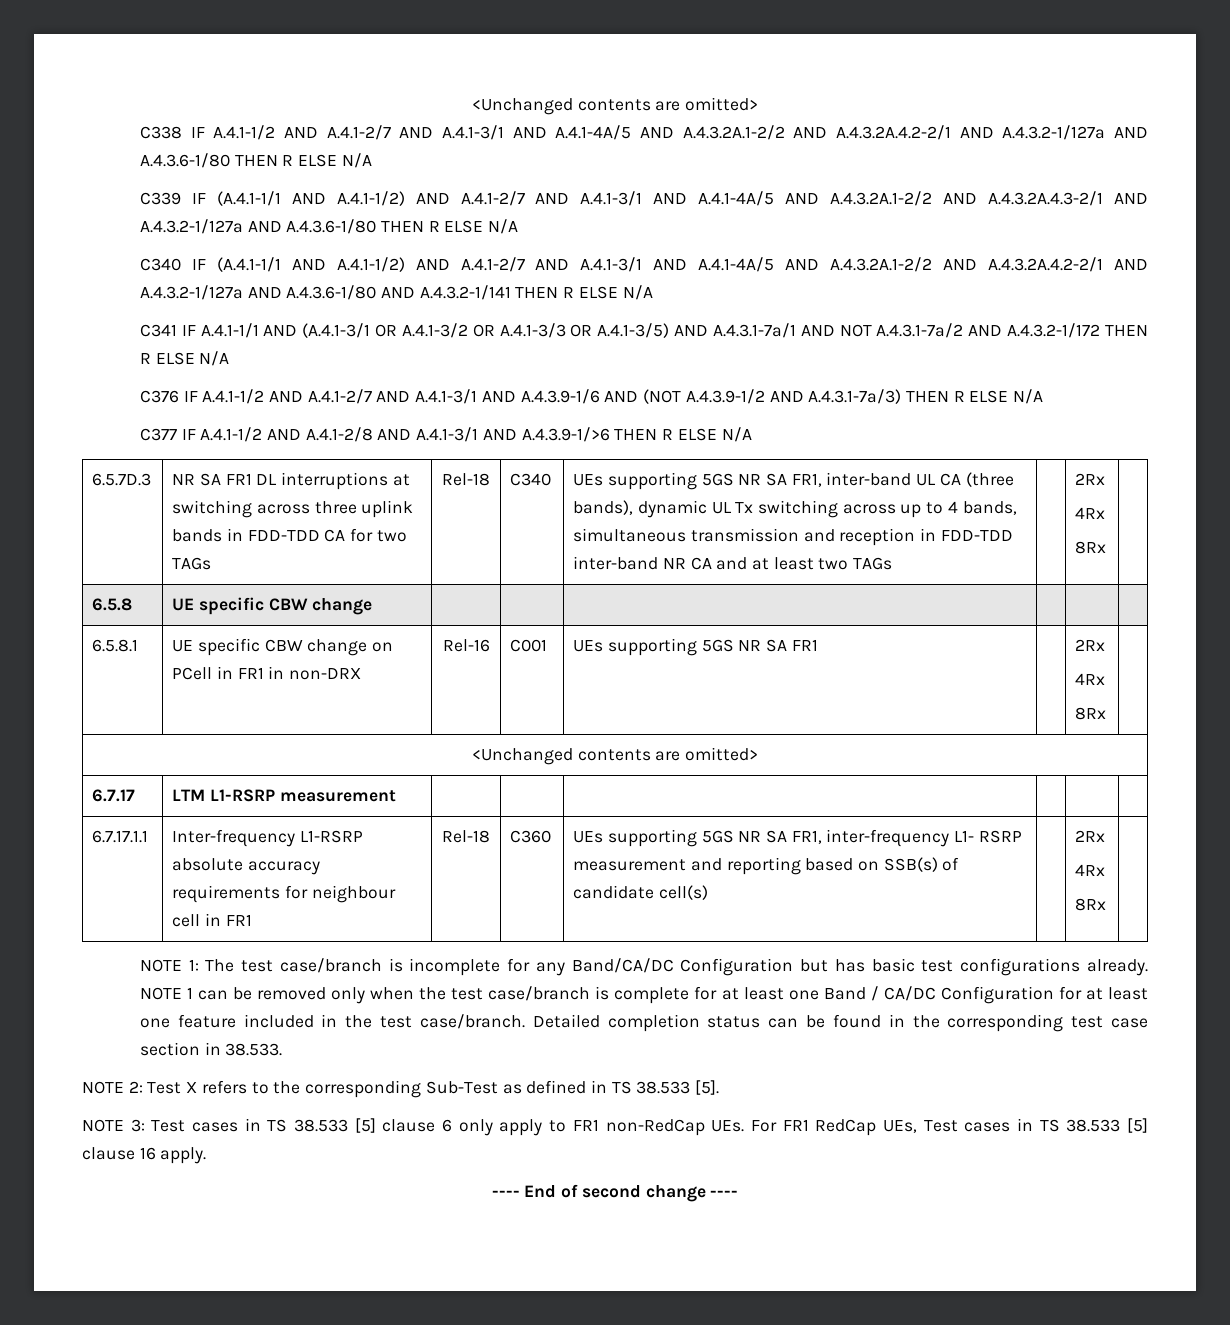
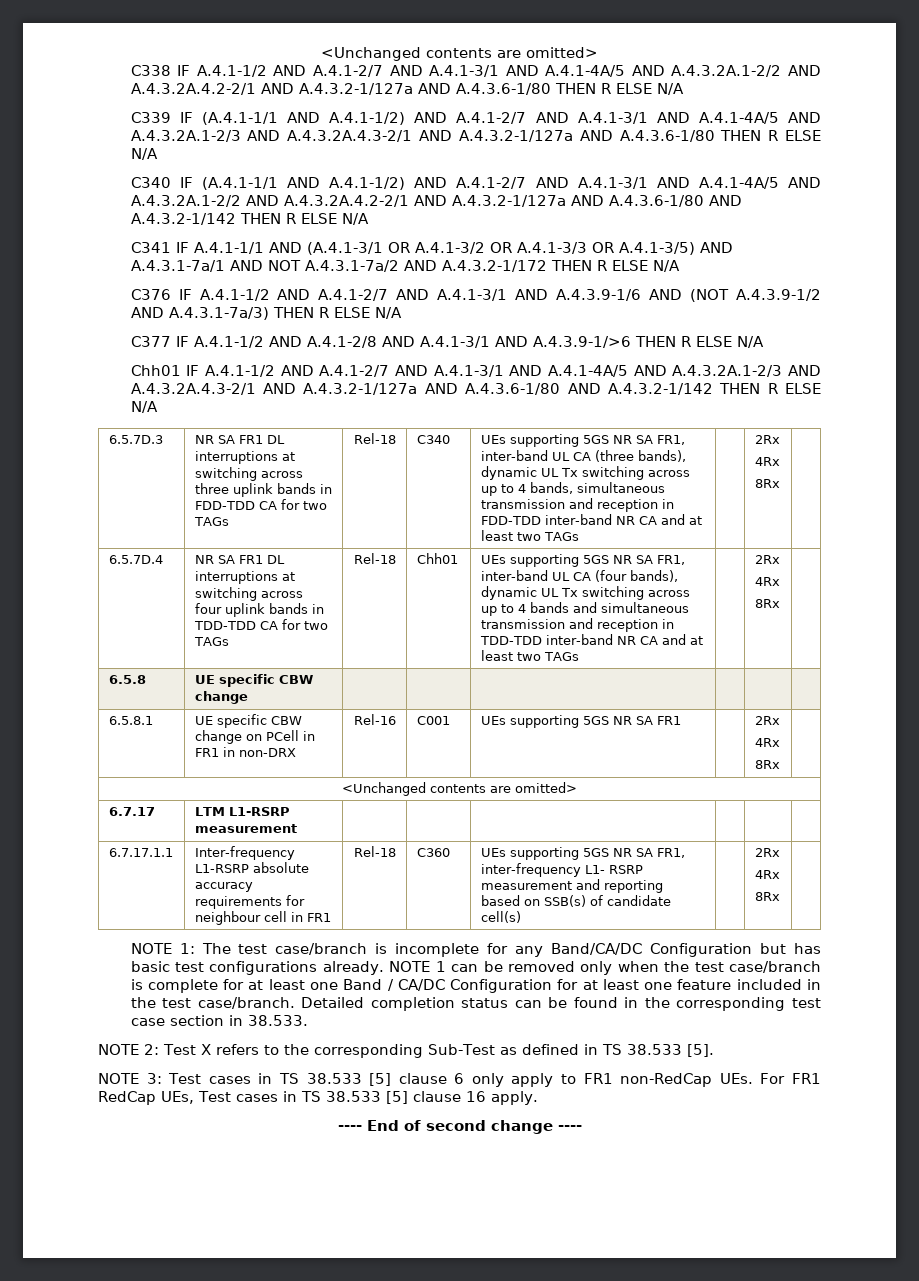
[830,191,933,206] A.4.3.2A.1-2/2 -> [130,130,241,142] A.4.3.2A.1-2/3
[419,285,511,300] A.4.3.2-1/141 -> [130,213,236,225] A.4.3.2-1/142
(752, 434) none -> [130,365,821,377] [130,383,822,395] [130,401,158,413] // Chh01 IF A.4.1-1/2 AND A.4.1-2/7 AND A.4.1-3/1 AND A.4.1-4A/5 AND A.4.3.2A.1-2/3 AND A.4.3.2A.4.3-2/1 AND A.4.3.2-1/127a AND A.4.3.6-1/80 AND A.4.3.2-1/142 THEN R ELSE N/A
(1107, 547) none -> [108,555,163,564] [194,555,285,564] [194,571,295,584] [194,587,303,601] [194,603,324,617] [193,619,328,630] [193,637,229,646] [353,553,396,564] [416,553,458,564] [480,554,685,567] [480,570,678,582] [480,586,690,600] [480,602,689,616] [480,618,674,632] [479,634,703,645] [480,650,579,661] [754,555,780,564] [754,577,780,586] [754,599,780,608] // 6.5.7D.4 | NR SA FR1 DL interruptions at switching across four uplink bands in TDD-TDD CA for two TAGs | Rel-18 | Chh01 | UEs supporting 5GS NR SA FR1, inter-band UL CA (four bands), dynamic UL Tx switching across up to 4 bands and simultaneous transmission and reception in TDD-TDD inter-band NR CA and at least two TAGs | | 2Rx // 4Rx // 8Rx |

